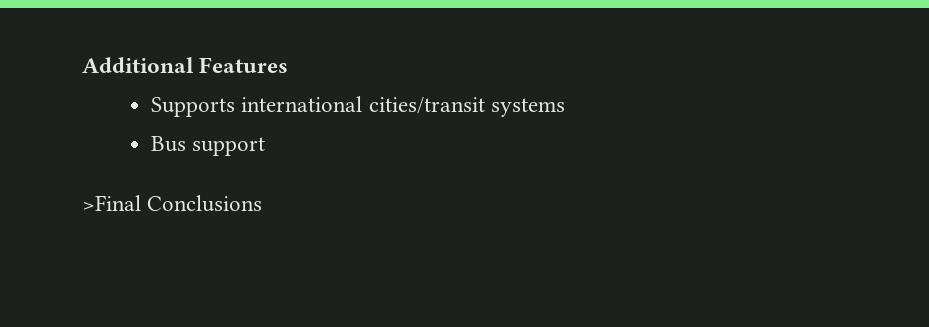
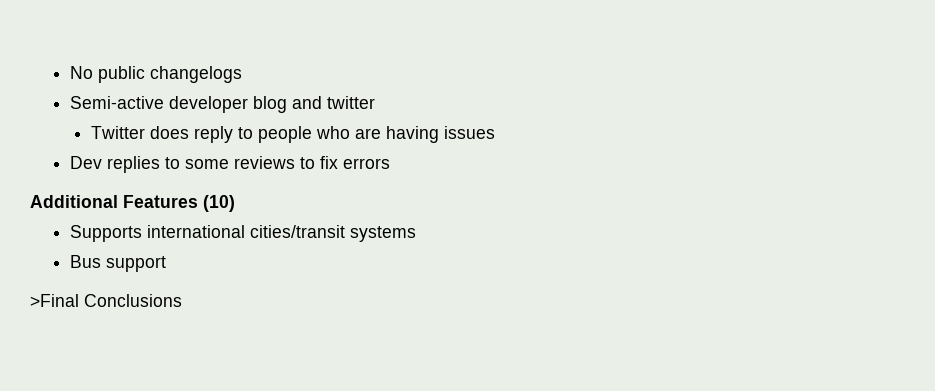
(82, 65) none -> [69,66,242,83] [69,96,375,113] [90,126,495,143] [69,156,390,173] No public changelogs // Semi-active developer blog and twitter // Twitter does reply to people who are having issues // Dev replies to some reviews to fix errors //
(289, 65) none -> [203,195,235,212] (10)

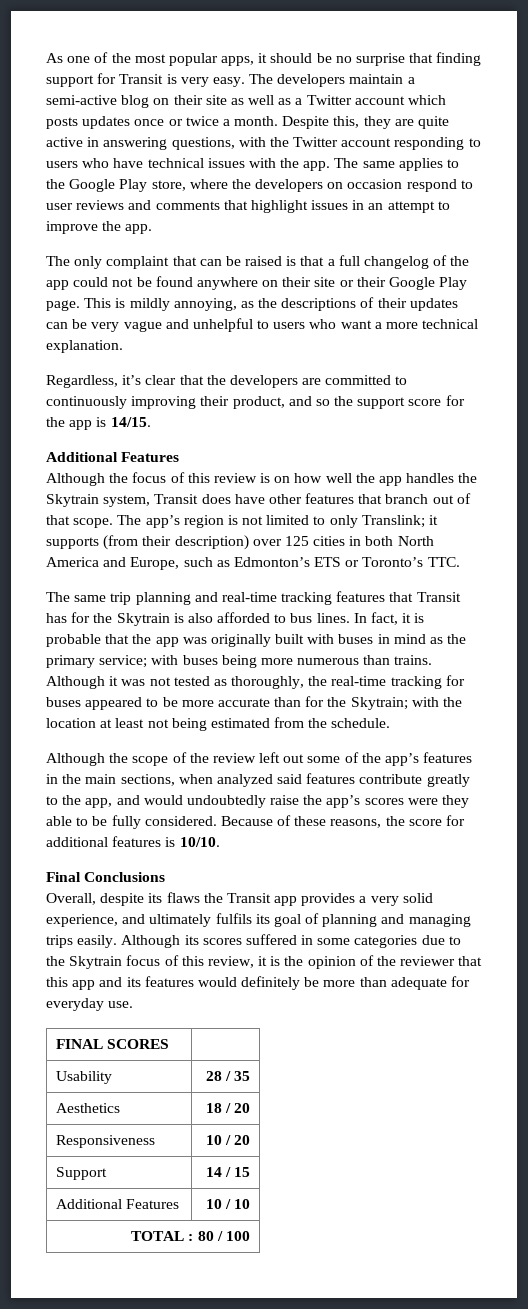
[69,66,242,83] [69,96,375,113] [90,126,495,143] [69,156,390,173] [30,195,235,212] [69,225,416,242] [69,255,166,272] [30,294,182,307] No public changelogs // Semi-active developer blog and twitter // Twitter does reply to people who are having issues // Dev replies to some reviews to fix errors // Additional Features (10) // Supports international cities/transit systems // Bus support // >Final Conclusions -> [46,52,482,66] [46,73,415,87] [46,95,447,108] [46,116,450,129] [46,137,481,150] [46,158,460,171] [46,179,473,192] [46,200,450,213] [46,221,153,234] [46,255,470,269] [46,276,468,290] [46,297,458,311] [46,318,479,332] [46,340,123,353] [46,375,408,388] [46,395,465,409] [46,417,151,430] [46,452,180,462] [46,472,478,486] [46,493,471,507] [46,515,439,528] [46,535,434,550] [46,557,460,570] [46,591,461,605] [46,612,425,626] [46,634,467,647] [46,655,433,668] [46,675,465,689] [46,696,463,710] [46,717,391,731] [46,752,473,766] [46,773,470,787] [46,795,470,808] [46,815,466,829] [46,836,220,847] [46,872,166,882] [46,892,433,906] [46,913,471,927] [46,934,461,948] [46,955,483,969] [46,976,471,990] [46,998,134,1011] [55,1039,170,1049] [55,1071,112,1084] [205,1071,251,1081] [55,1103,120,1113] [205,1103,251,1113] [55,1135,155,1148] [205,1135,251,1145] [55,1167,107,1180] [205,1167,251,1177] [55,1199,180,1209] [205,1199,251,1209] [131,1231,251,1241] As one of the most popular apps, it should be no surprise that finding support for Transit is very easy. The developers maintain a semi-active blog on their site as well as a Twitter account which posts updates once or twice a month. Despite this, they are quite active in answering questions, with the Twitter account responding to users who have technical issues with the app. The same applies to the Google Play store, where the developers on occasion respond to user reviews and comments that highlight issues in an attempt to improve the app. // The only complaint that can be raised is that a full changelog of the app could not be found anywhere on their site or their Google Play page. This is mildly annoying, as the descriptions of their updates can be very vague and unhelpful to users who want a more technical explanation. // Regardless, it’s clear that the developers are committed to continuously improving their product, and so the support score for the app is 14/15. // Additional Features // Although the focus of this review is on how well the app handles the Skytrain system, Transit does have other features that branch out of that scope. The app’s region is not limited to only Translink; it supports (from their description) over 125 cities in both North America and Europe, such as Edmonton’s ETS or Toronto’s TTC. // The same trip planning and real-time tracking features that Transit has for the Skytrain is also afforded to bus lines. In fact, it is probable that the app was originally built with buses in mind as the primary service; with buses being more numerous than trains. Although it was not tested as thoroughly, the real-time tracking for buses appeared to be more accurate than for the Skytrain; with the location at least not being estimated from the schedule. // Although the scope of the review left out some of the app’s features in the main sections, when analyzed said features contribute greatly to the app, and would undoubtedly raise the app’s scores were they able to be fully considered. Because of these reasons, the score for additional features is 10/10. // Final Conclusions // Overall, despite its flaws the Transit app provides a very solid experience, and ultimately fulfils its goal of planning and managing trips easily. Although its scores suffered in some categories due to the Skytrain focus of this review, it is the opinion of the reviewer that this app and its features would definitely be more than adequate for everyday use. // FINAL SCORES | // Usability | 28 / 35 // Aesthetics | 18 / 20 // Responsiveness | 10 / 20 // Support | 14 / 15 // Additional Features | 10 / 10 // TOTAL : 80 / 100

